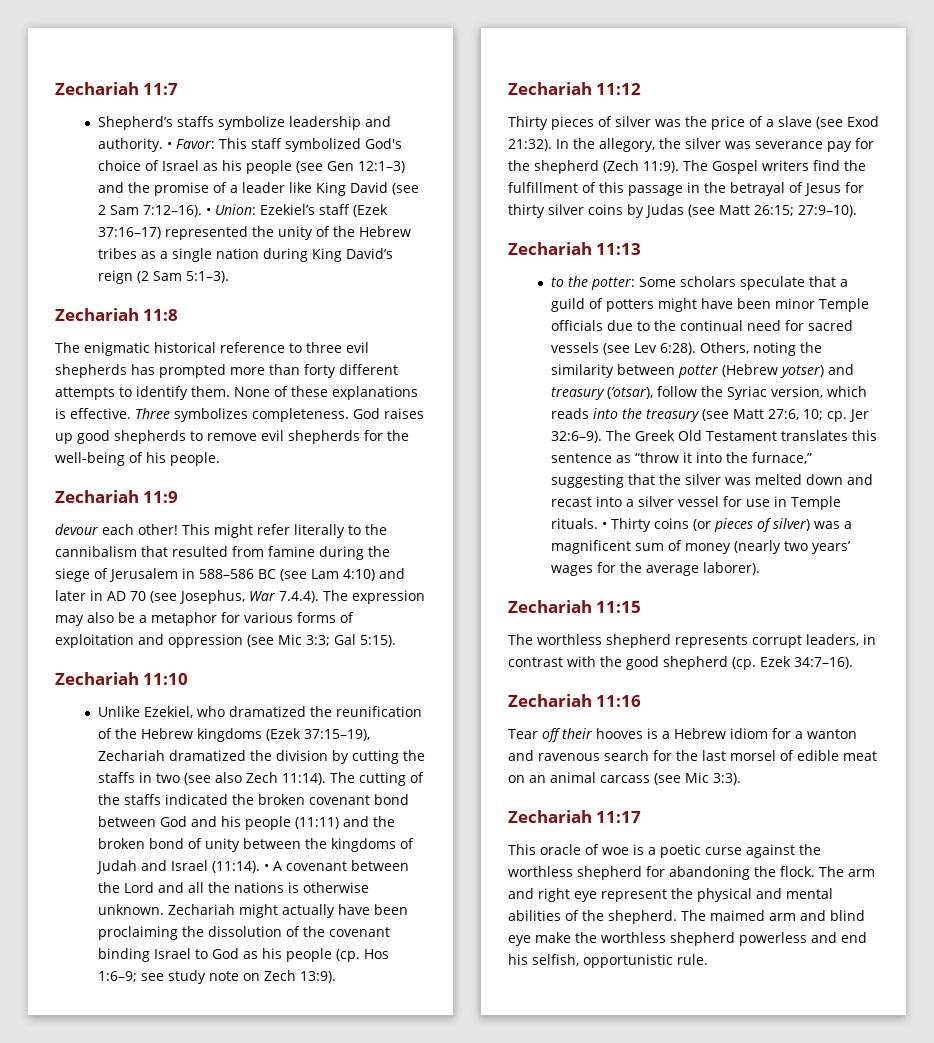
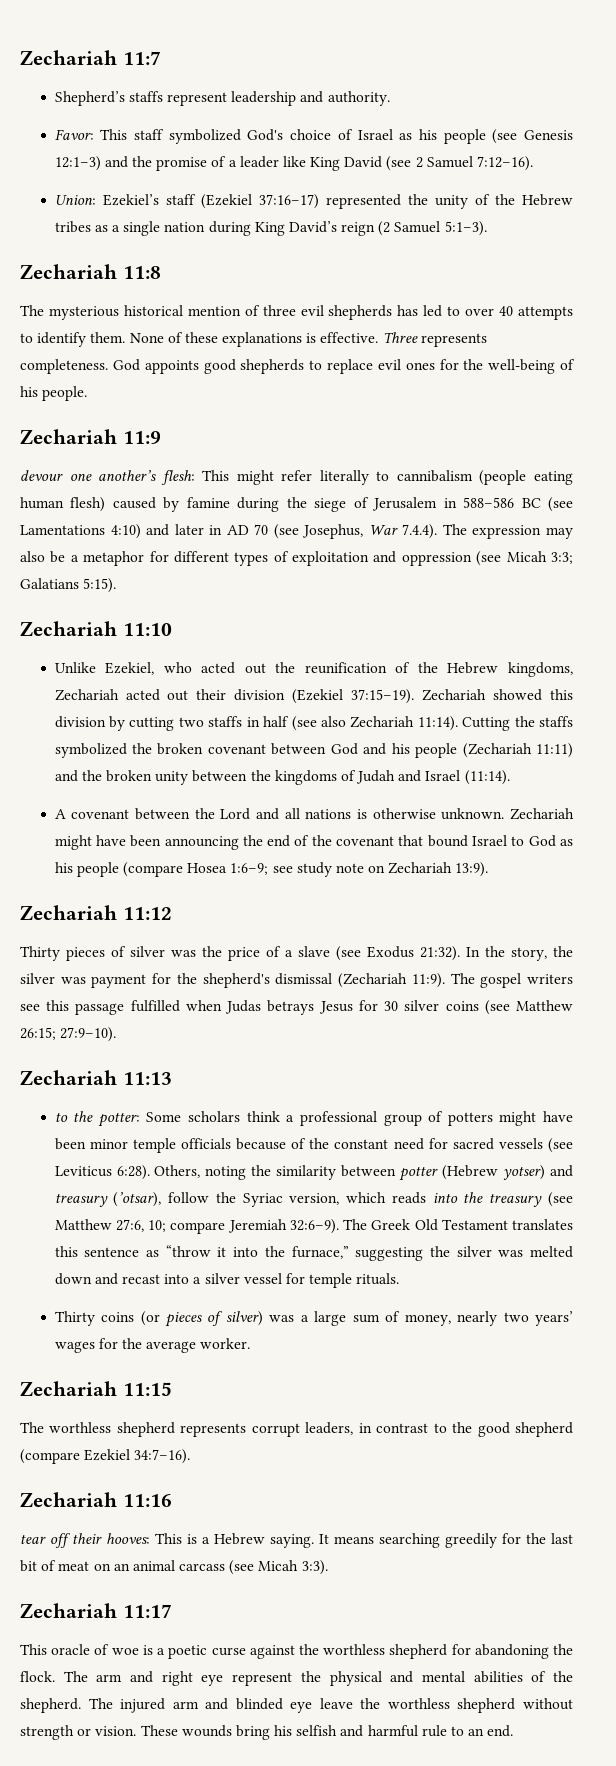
[217,116,285,130] symbolize -> [166,92,227,106] represent
[166,142,172,149] • -> (390, 98) //
[326,161,354,171] Gen -> [523,130,573,140] Genesis
[109,205,139,215] Sam -> [426,156,473,168] Samuel
[205,208,211,215] • -> (534, 163) //
[352,204,388,217] (Ezek -> [200,194,252,209] (Ezekiel
[152,271,182,281] Sam -> [394,221,441,233] Samuel
[84,342,369,356] [55,364,398,378] enigmatic historical reference to three evil shepherds has prompted more than forty different -> [48,305,514,320] mysterious historical mention of three evil shepherds has led to over 40
[174,408,248,422] symbolizes -> [420,333,487,347] represents
[384,408,424,419] [55,433,73,444] raises up -> [144,360,199,374] appoints
[207,430,360,444] remove evil shepherds -> [327,359,435,374] replace evil ones
[102,524,178,535] each other! -> [69,470,195,485] one another’s flesh:
[365,524,387,535] [55,546,264,557] the cannibalism that resulted from -> [396,470,573,485] [20,497,180,512] cannibalism (people eating human flesh) caused by
[311,569,339,579] Lam -> [20,525,105,535] Lamentations
[244,612,336,623] various forms -> [173,551,269,566] different types
[278,634,356,646] Mic 3:3; Gal -> [506,551,573,564] [20,578,79,589] Micah 3:3; Galatians
[228,706,306,717] dramatized -> [201,662,266,674] acted out
[196,728,370,742] [97,750,425,764] [97,772,424,786] [97,794,228,805] kingdoms (Ezek 37:15–19), Zechariah dramatized the division by cutting the staffs in two (see also Zech 11:14). The cutting of the staffs indicated -> [508,662,574,677] [54,689,573,704] [54,716,573,731] [54,743,127,758] kingdoms, Zechariah acted out their division (Ezekiel 37:15–19). Zechariah showed this division by cutting two staffs in half (see also Zechariah 11:14). Cutting the staffs symbolized
[373,794,409,805] bond -> (266, 749) none
[294,817,339,829] (11:11) -> [462,743,573,758] (Zechariah 11:11)
[148,838,202,849] bond of -> (152, 776) none
[263,864,269,871] • -> (510, 777) //
[207,882,230,893] the -> (300, 813) none
[281,904,408,918] [97,926,282,940] actually have been proclaiming the dissolution -> [95,835,291,850] have been announcing the end
[97,948,150,962] binding -> [398,835,468,847] that bound
[335,949,389,962] (cp. Hos -> [122,862,228,877] (compare Hosea
[263,970,296,981] Zech -> [388,862,453,874] Zechariah
[847,116,879,127] Exod -> [367,946,414,958] Exodus
[599,138,874,152] [508,160,866,174] [508,182,803,196] allegory, the silver was severance pay for the shepherd (Zech 11:9). The Gospel writers find the fulfillment of this passage in the betrayal of -> [511,946,573,961] [20,973,573,988] [20,1000,315,1015] story, the silver was payment for the shepherd's dismissal (Zechariah 11:9). The gospel writers see this passage fulfilled when Judas betrays
[508,204,545,218] thirty -> [384,1001,399,1011] 30
[627,204,750,218] by Judas (see Matt -> [484,1000,573,1015] (see Matthew
[739,276,848,290] [550,298,585,312] speculate that a guild -> [246,1111,422,1126] think a professional group
[818,298,869,312] [550,320,743,331] Temple officials due to the continual -> [132,1138,389,1153] temple officials because of the constant
[633,343,657,353] Lev -> [54,1166,112,1177] Leviticus
[732,409,764,419] Matt -> [54,1219,112,1230] Matthew
[826,409,869,422] cp. Jer -> [170,1219,287,1234] compare Jeremiah
[627,474,655,485] that -> (424, 1254) none
[745,496,841,510] use in Temple -> [309,1273,353,1288] temple
[601,522,607,529] • -> (400, 1279) //
[550,540,631,554] magnificent -> [314,1311,347,1326] large
[684,540,781,554] money (nearly -> [404,1311,498,1326] money, nearly
[702,562,760,575] laborer). -> [200,1338,251,1349] worker.
[567,656,596,667] with -> [433,1423,447,1433] to
[732,656,791,670] (cp. Ezek -> [20,1449,131,1464] (compare Ezekiel
[508,729,538,739] Tear -> [20,1534,46,1544] tear
[595,728,643,739] hooves -> [106,1533,182,1544] hooves: This
[729,728,857,739] [508,750,839,761] idiom for a wanton and ravenous search for the last morsel of edible -> [270,1533,573,1548] [20,1560,57,1572] saying. It means searching greedily for the last bit of
[685,772,709,783] Mic -> [258,1560,299,1571] Micah
[710,910,865,921] [508,932,867,946] [508,954,708,968] maimed arm and blind eye make the worthless shepherd powerless and end his selfish, opportunistic rule. -> [120,1698,573,1713] [20,1725,514,1740] injured arm and blinded eye leave the worthless shepherd without strength or vision. These wounds bring his selfish and harmful rule to an end.

